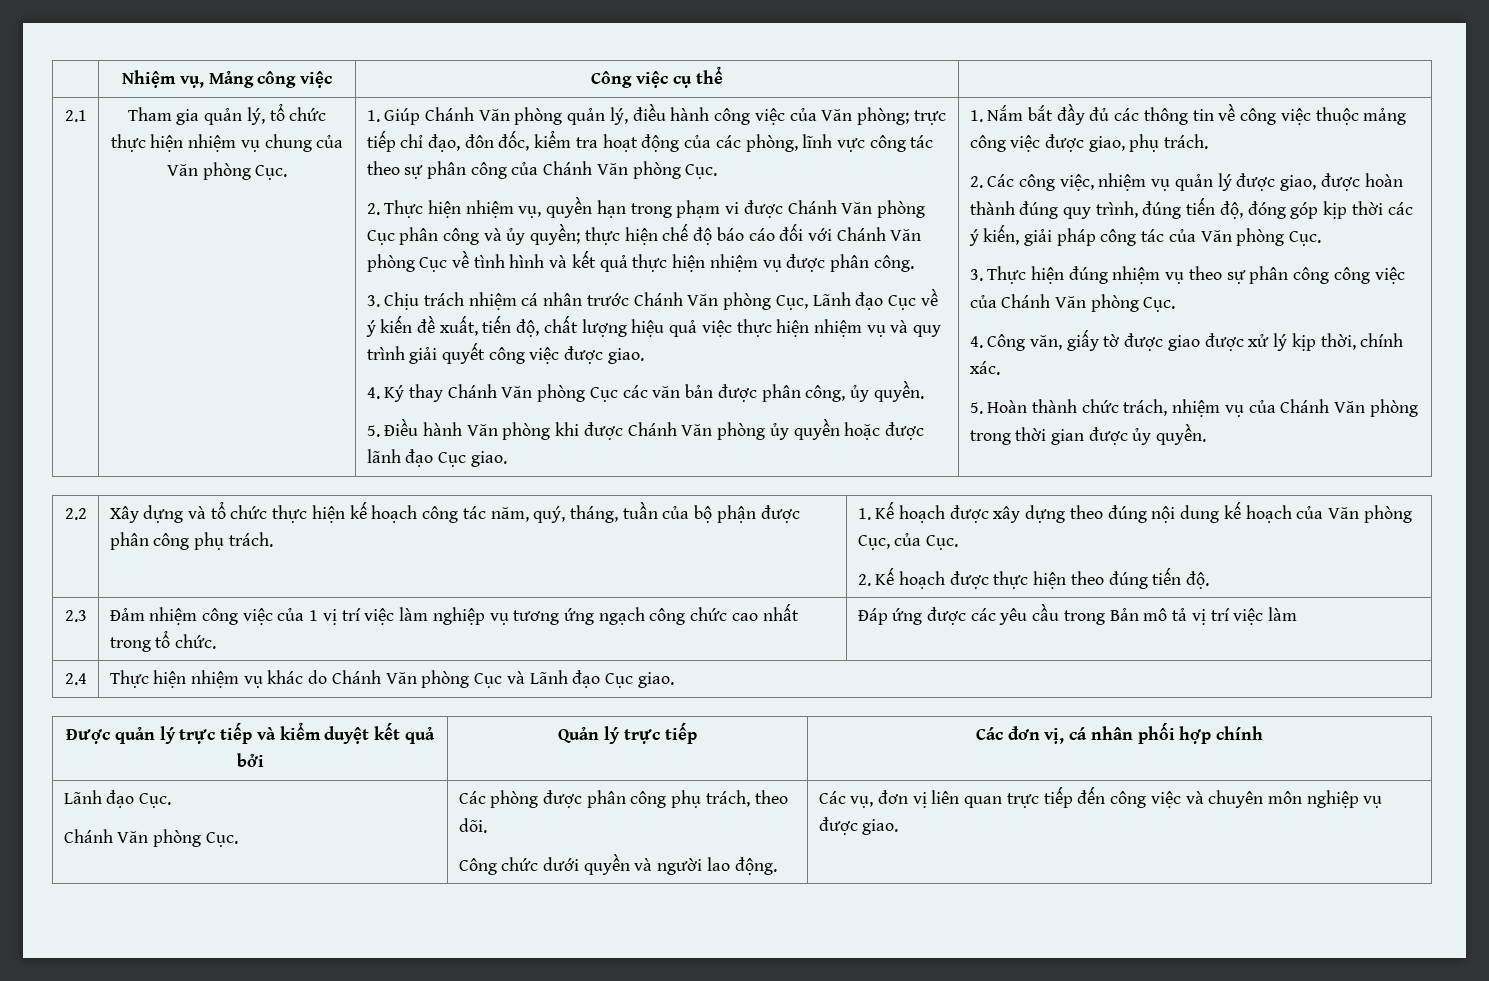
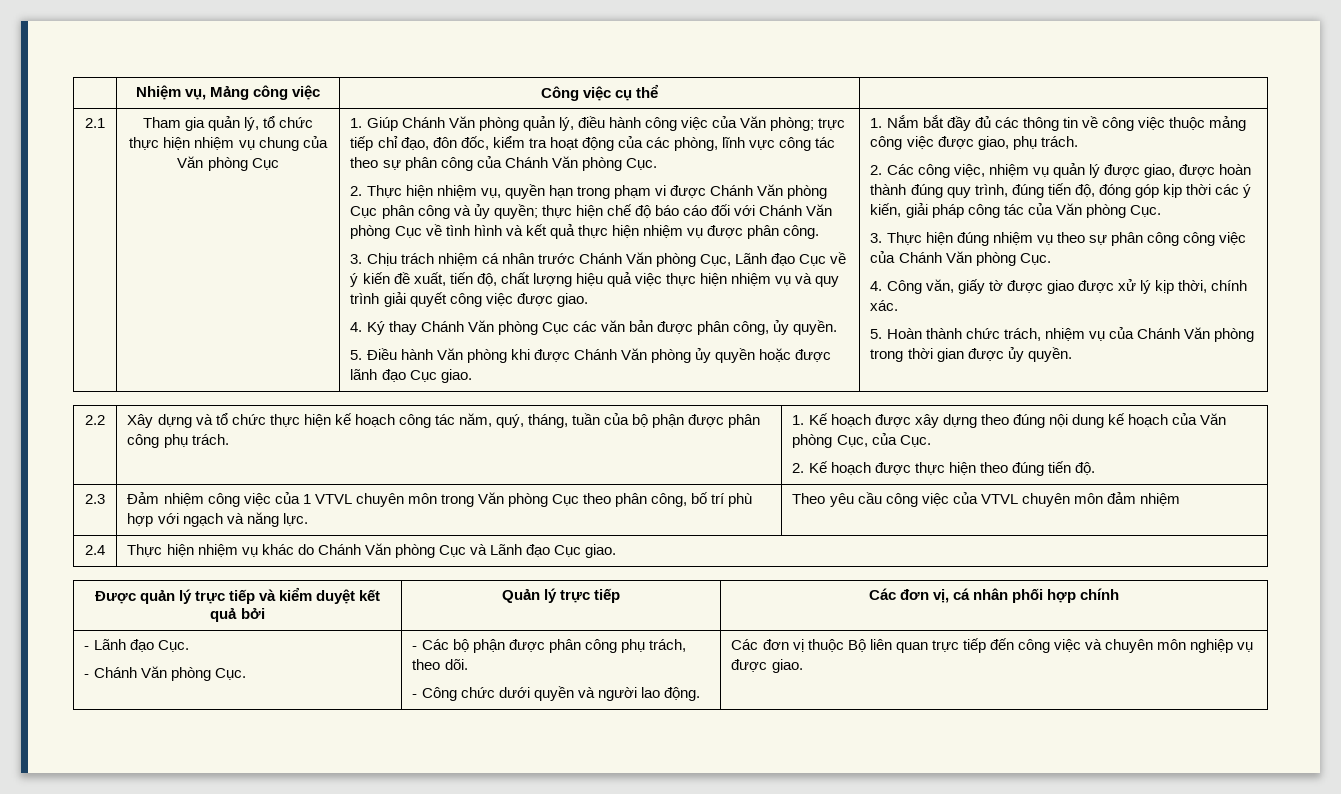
[255,165,288,180] Cục. -> [251,158,279,170] Cục
[322,603,799,625] [109,630,217,652] [857,603,1297,625] vị trí việc làm nghiệp vụ tương ứng ngạch công chức cao nhất trong tổ chức. | Đáp ứng được các yêu cầu trong Bản mô tả vị trí việc làm -> [314,492,753,507] [127,512,308,527] [792,492,1180,507] VTVL chuyên môn trong Văn phòng Cục theo phân công, bố trí phù hợp với ngạch và năng lực. | Theo yêu cầu công việc của VTVL chuyên môn đảm nhiệm
(1264, 733) none -> [84,646,90,650] -
(172, 800) none -> [84,674,90,678] -
[458,790,539,808] Các phòng -> [412,639,505,653] - Các bộ phận
(487, 825) none -> [412,694,418,698] -
[850,796,874,808] vụ, -> (759, 644) none
(927, 800) none -> [807,639,866,652] thuộc Bộ

